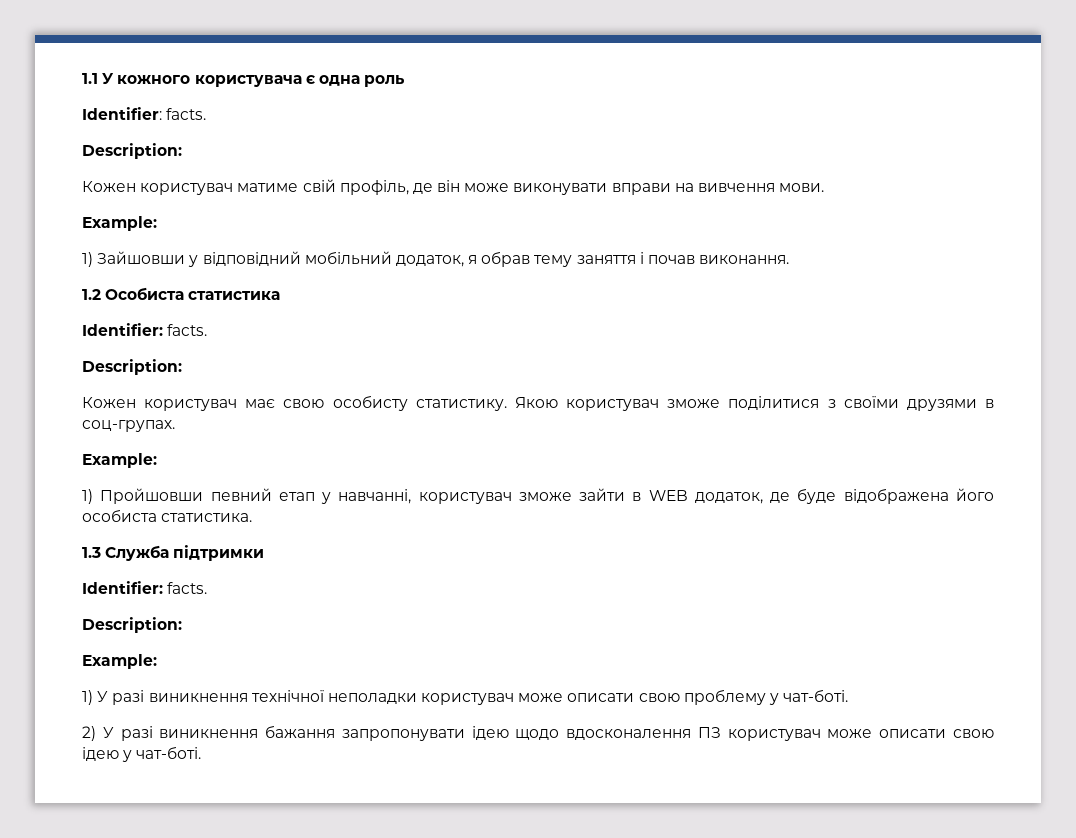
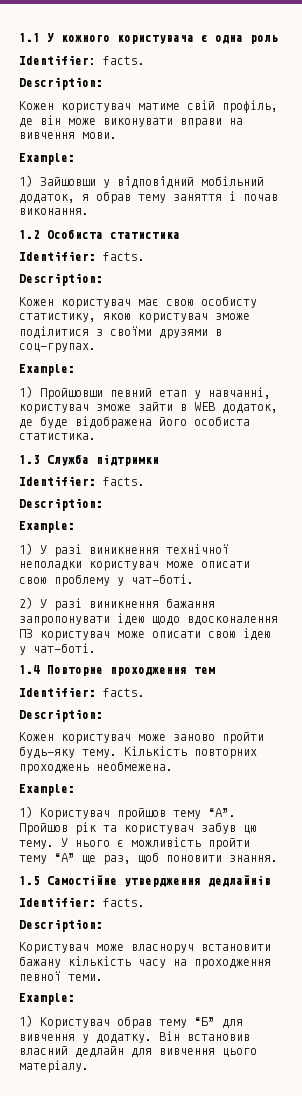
[415,397,558,411] статистику. Якою -> [19,313,131,322] статистику, якою
(202, 752) none -> [19,665,215,676] [19,687,145,697] [19,709,103,722] [19,732,264,744] [19,746,257,759] [19,761,173,774] [19,784,75,796] [19,806,236,820] [19,822,257,835] [19,837,250,850] [19,852,278,865] [19,875,271,887] [19,897,145,907] [19,919,103,932] [19,942,271,954] [19,956,271,969] [19,971,103,981] [19,993,75,1005] [19,1015,243,1029] [19,1031,250,1044] [19,1046,257,1058] [19,1060,89,1073] // 1.4 Повторне проходження тем // Identifier: facts. // Description: // Кожен користувач може заново пройти будь-яку тему. Кількість повторних проходжень необмежена. // Example: // 1) Користувач пройшов тему “А”. Пройшов рік та користувач забув цю тему. У нього є можливість пройти тему “А” ще раз, щоб поновити знання. // 1.5 Самостійне утвердження дедлайнів // Identifier: facts. // Description: // Користувач може власноруч встановити бажану кількість часу на проходження певної теми. // Example: // 1) Користувач обрав тему “Б” для вивчення у додатку. Він встановив власний дедлайн для вивчення цього матеріалу.

